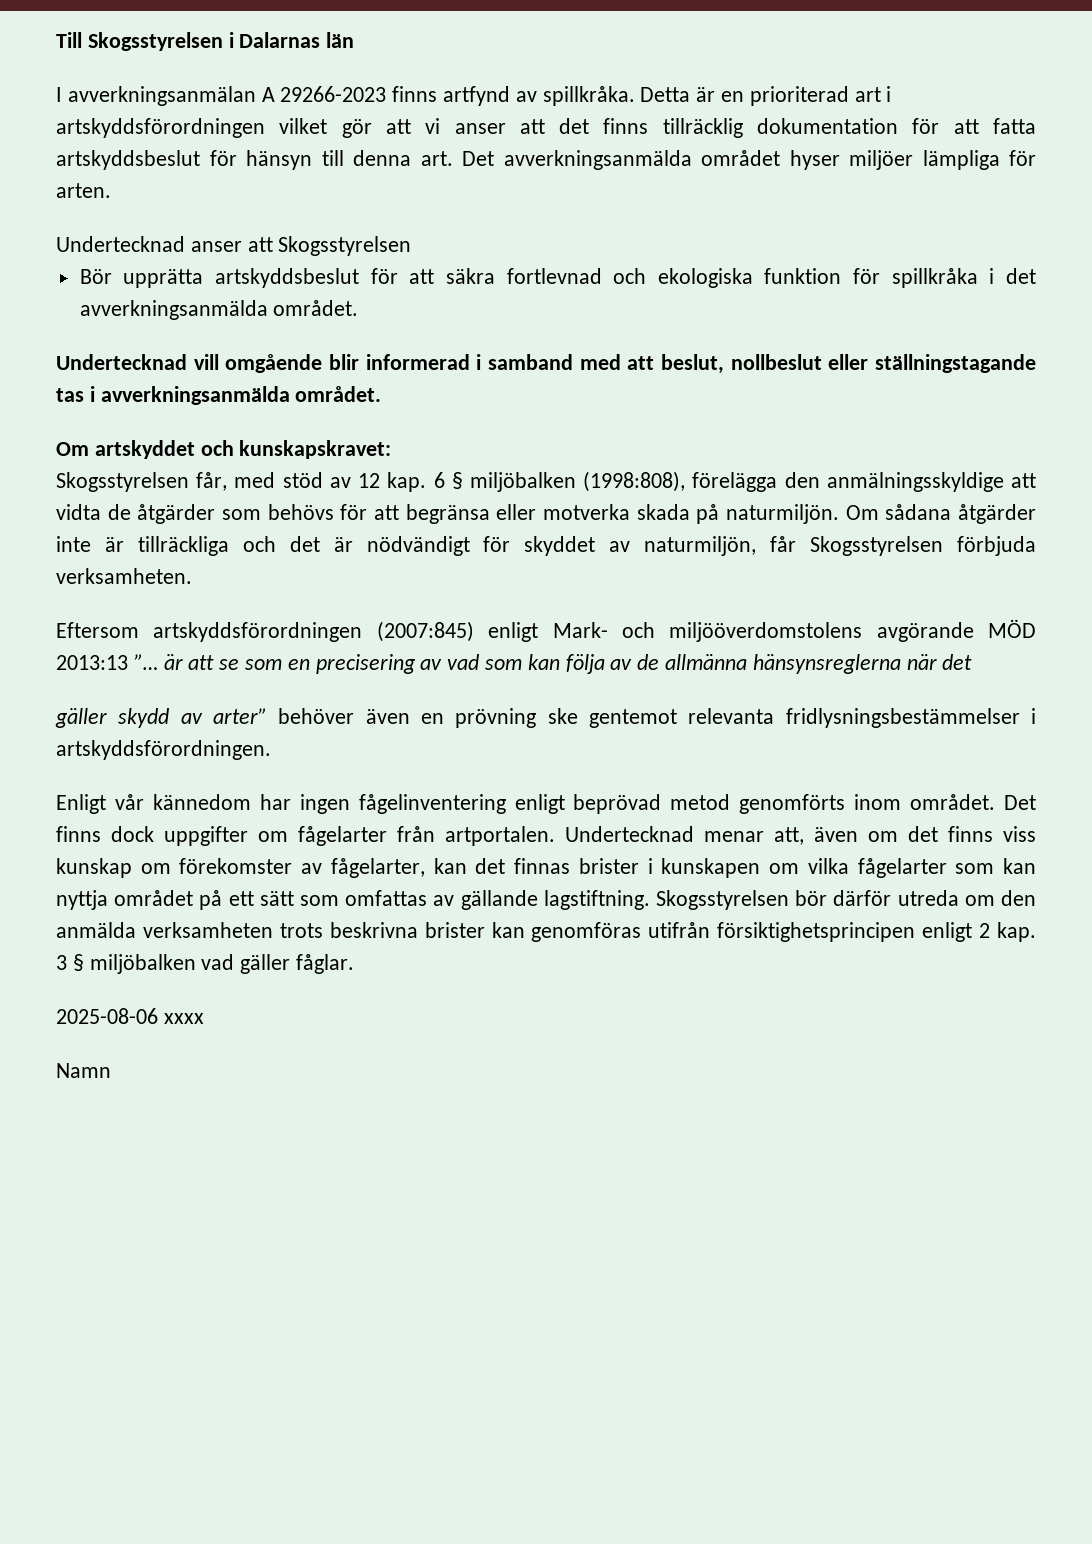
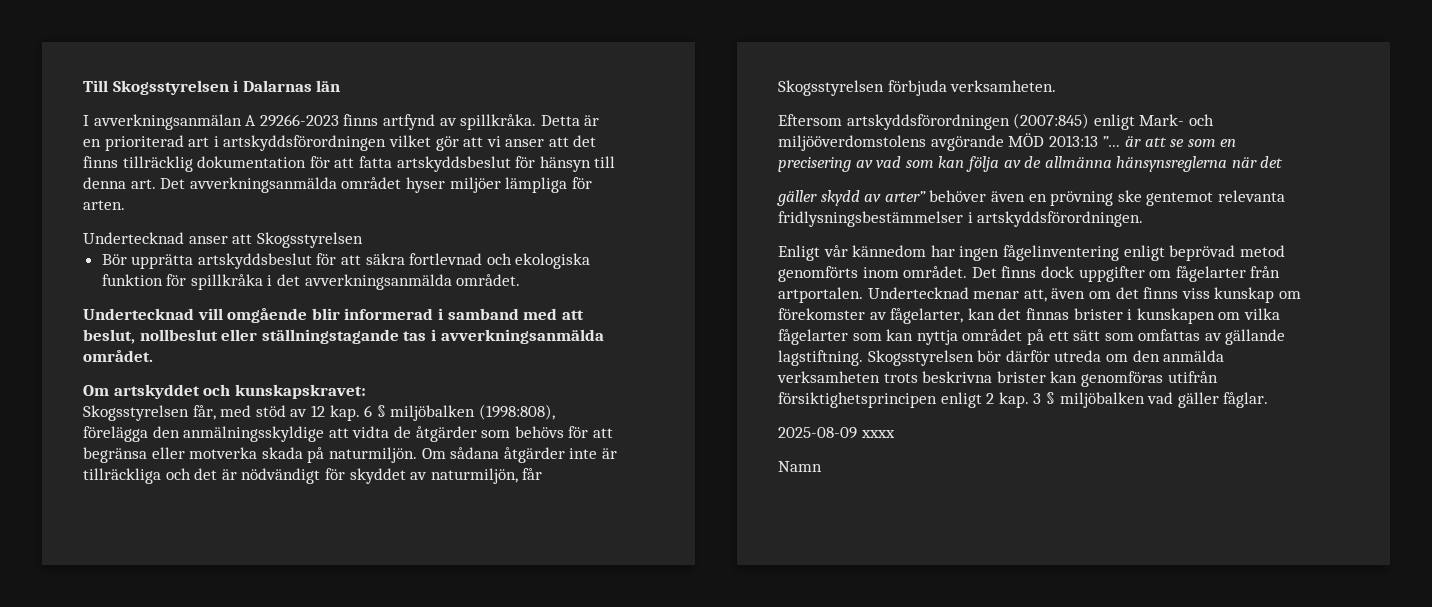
[56,1008,158,1024] 2025-08-06 -> [778,427,857,439] 2025-08-09

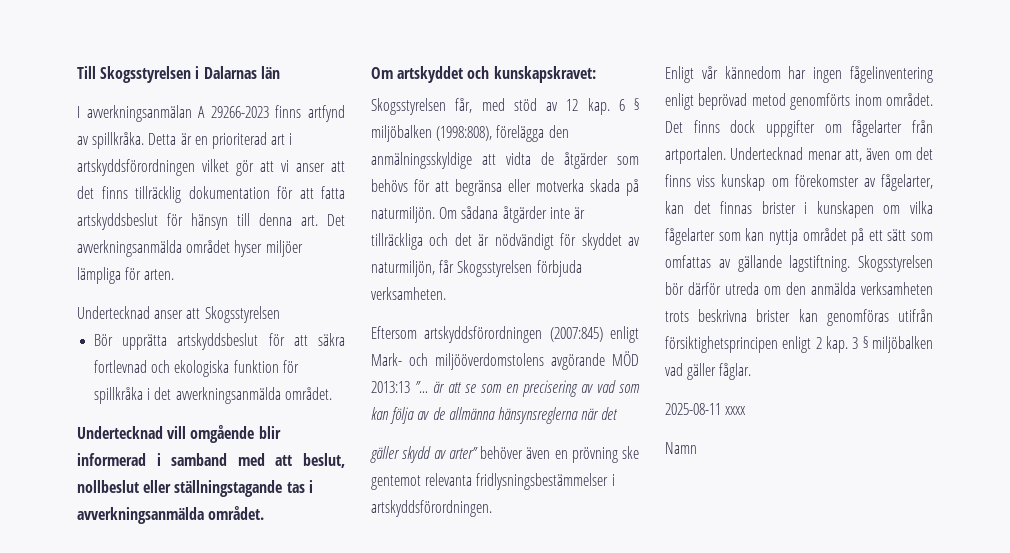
[778,427,857,439] 2025-08-09 -> [665,403,721,415] 2025-08-11

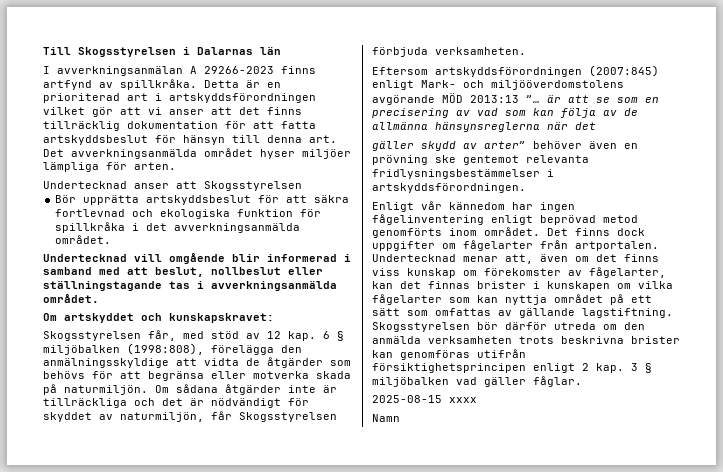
[665,403,721,415] 2025-08-11 -> [372,395,442,403] 2025-08-15

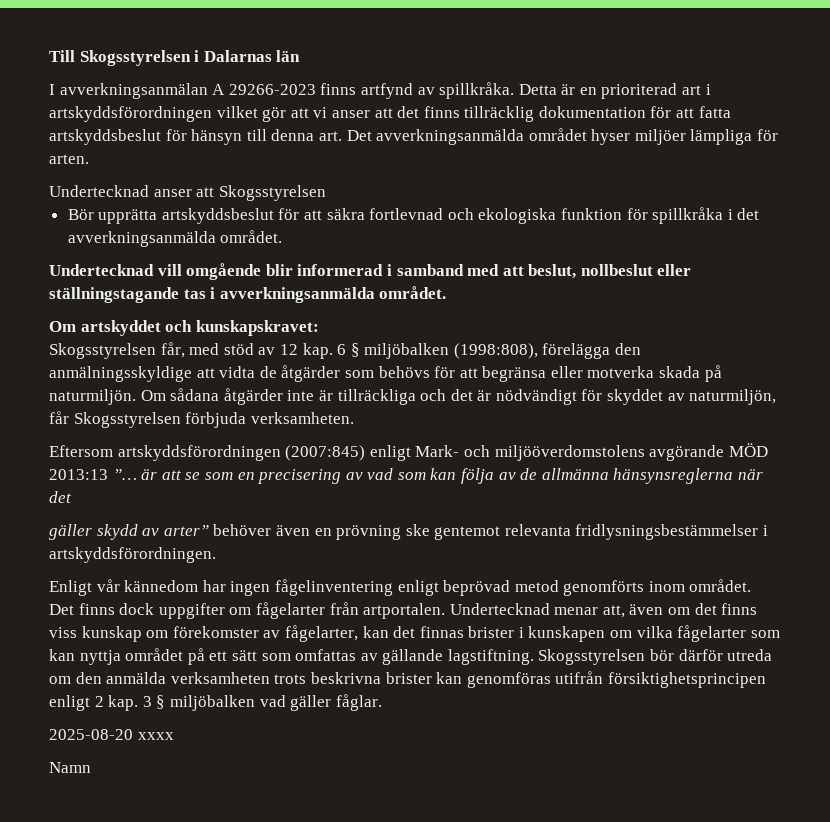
[372,395,442,403] 2025-08-15 -> [49,729,133,740] 2025-08-20

